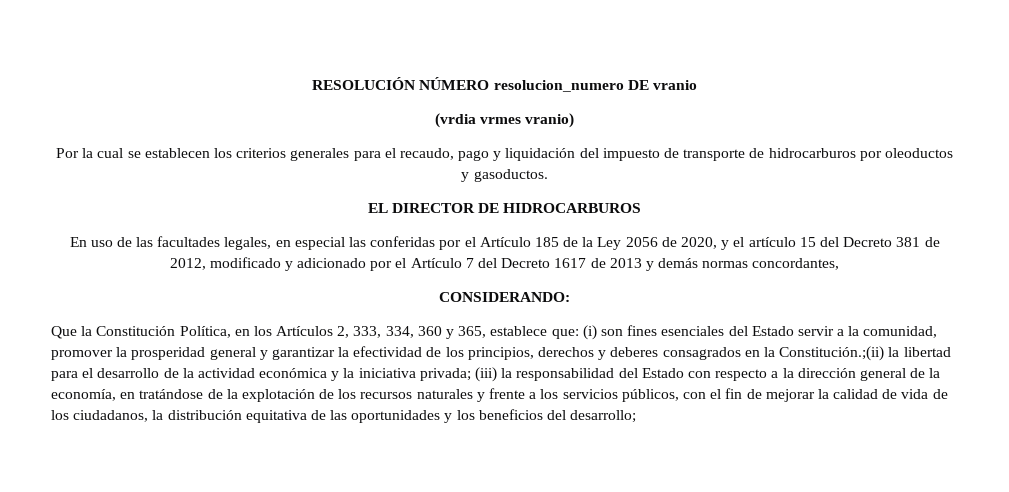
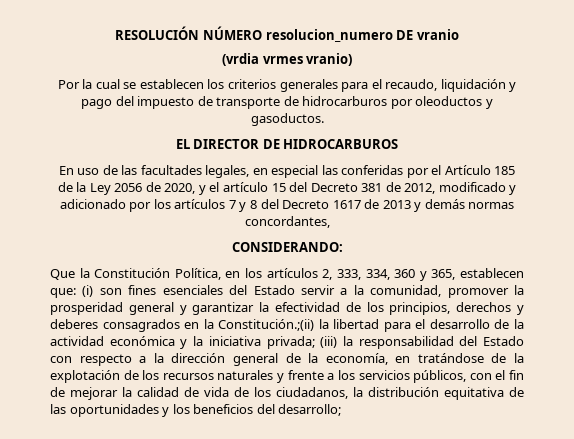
[458,148,576,161] pago y liquidación -> [440,79,517,92] [81,99,113,109] liquidación y pago
[395,258,474,268] el Artículo 7 -> [153,199,257,212] los artículos 7 y 8
[276,326,334,336] Artículos -> [266,268,318,278] artículos
[490,326,548,336] establece -> [460,268,525,278] establecen

